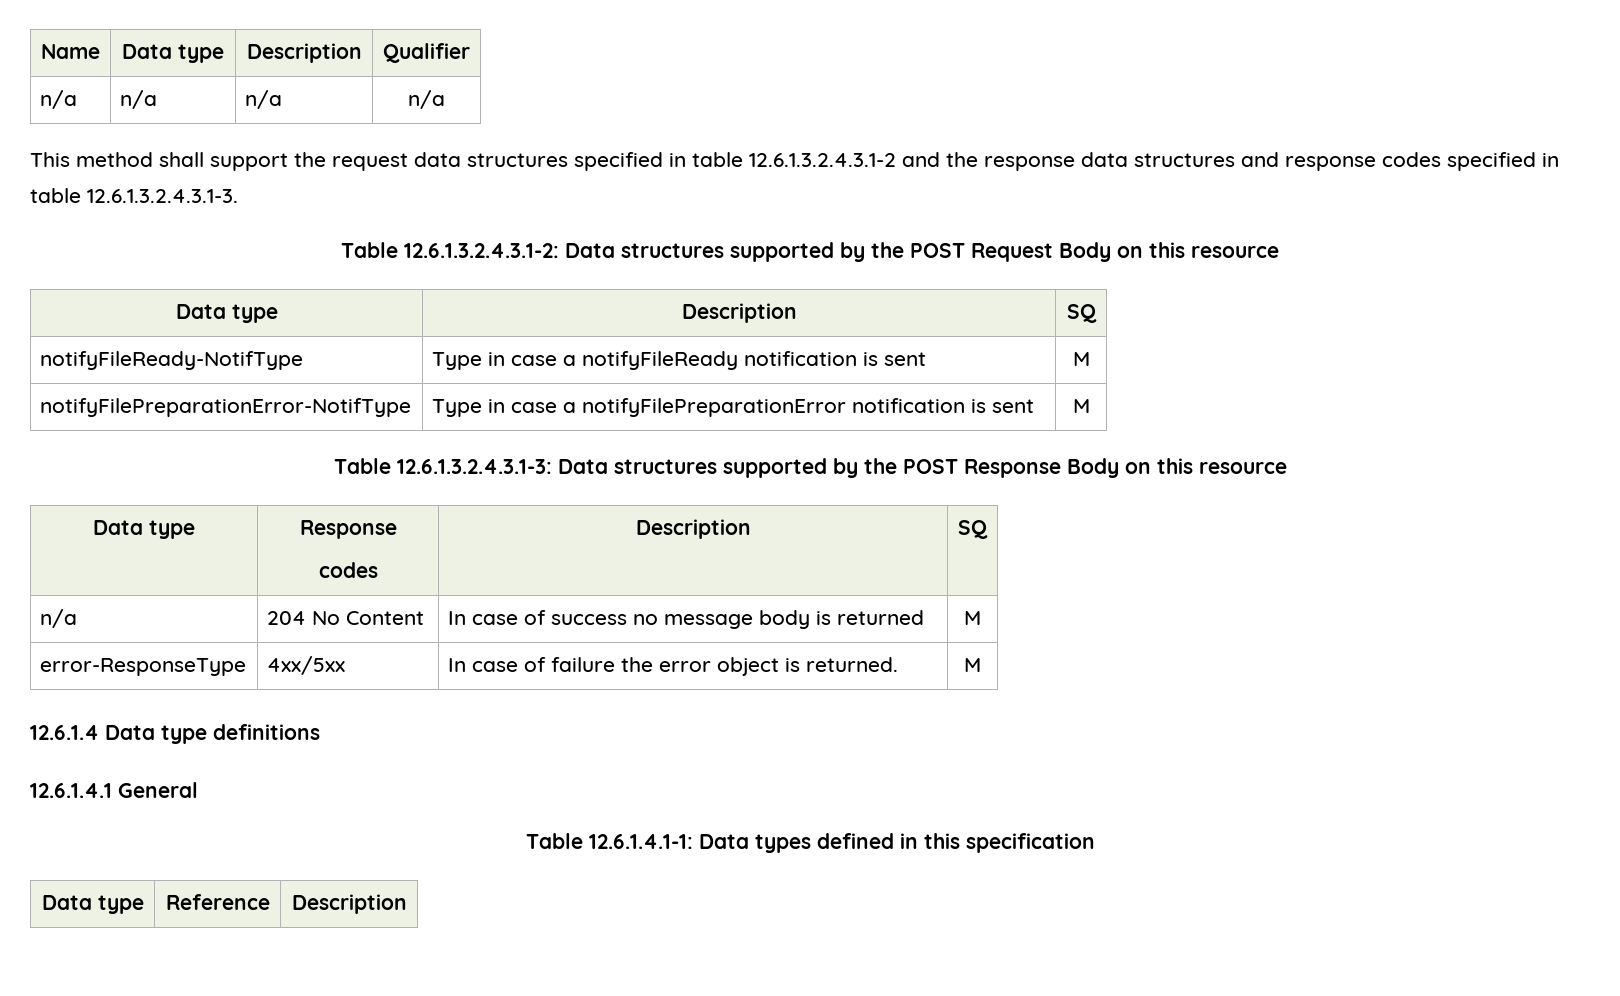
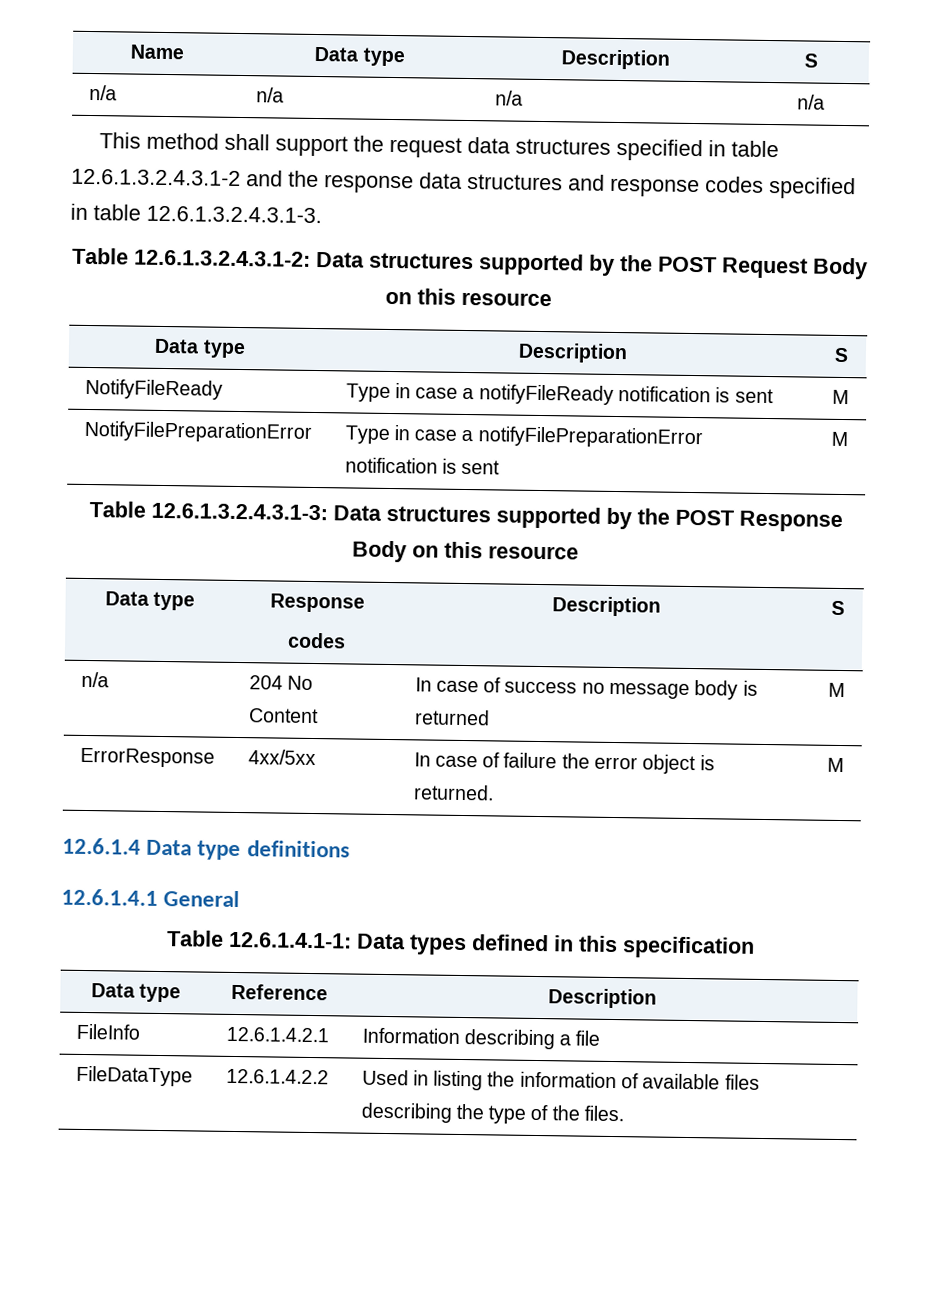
[383,43,470,63] Qualifier -> [803,53,818,68] S
[1066,304,1097,323] [40,351,304,370] SQ // notifyFileReady-NotifType -> [833,347,849,363] [84,378,223,400] S // NotifyFileReady
[40,398,412,417] notifyFilePreparationError-NotifType -> [83,420,312,443] NotifyFilePreparationError
[958,520,988,539] SQ -> [830,600,845,616] S
[40,658,247,676] error-ResponseType -> [79,747,215,768] ErrorResponse
(407, 904) none -> [75,1023,140,1040] [225,1026,329,1043] [361,1027,601,1050] [75,1065,193,1087] [225,1068,329,1085] [361,1069,760,1091] [360,1102,625,1124] // FileInfo | 12.6.1.4.2.1 | Information describing a file // FileDataType | 12.6.1.4.2.2 | Used in listing the information of available files describing the type of the files.

